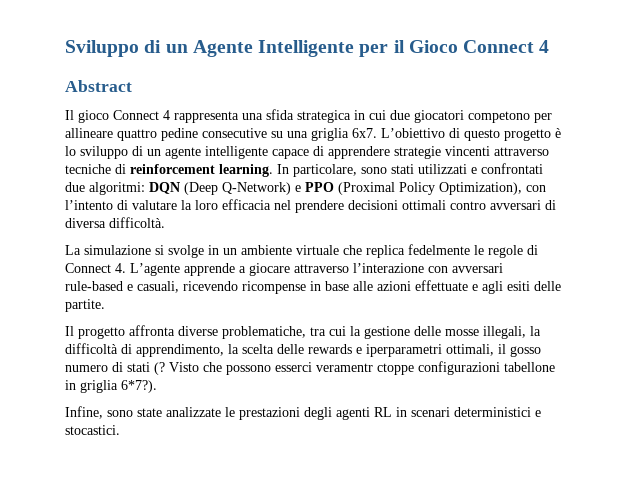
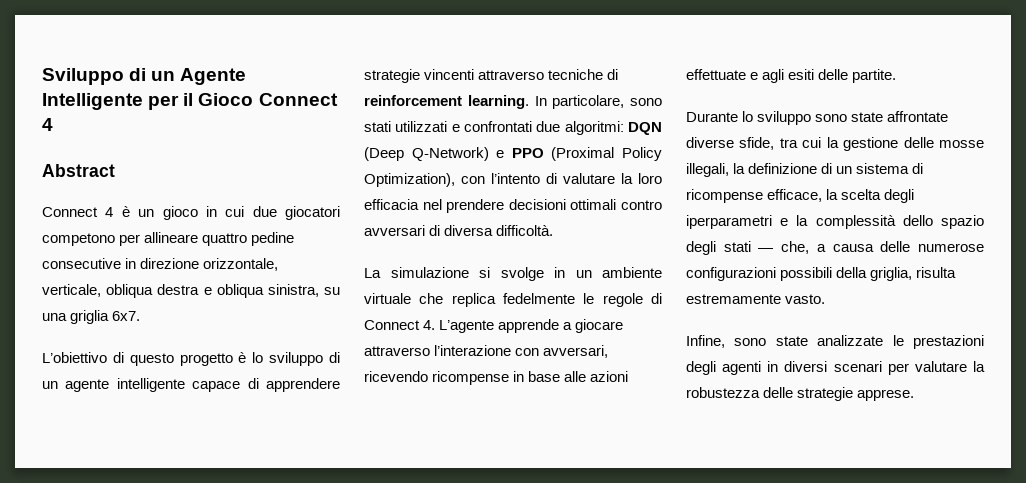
[65,109,351,123] Il gioco Connect 4 rappresenta una sfida strategica -> [42,206,198,220] Connect 4 è un gioco
(267, 133) none -> [125,258,279,271] [42,284,319,298] in direzione orizzontale, verticale, obliqua destra e obliqua sinistra,
(377, 133) none -> (141, 316) //
[452,263,503,273] [65,281,179,293] avversari rule-based e casuali, -> [543,345,609,358] avversari,
[65,325,306,339] Il progetto affronta diverse problematiche, -> [686,111,949,125] [686,137,775,150] Durante lo sviluppo sono state affrontate diverse sfide,
[65,343,541,357] [65,361,555,375] [65,380,157,393] difficoltà di apprendimento, la scelta delle rewards e iperparametri ottimali, il gosso numero di stati (? Visto che possono esserci veramentr ctoppe configurazioni tabellone in griglia 6*7?). -> [748,163,924,174] [686,189,915,203] [686,215,984,229] [686,241,984,255] [686,267,957,281] [686,294,826,304] definizione di un sistema di ricompense efficace, la scelta degli iperparametri e la complessità dello spazio degli stati — che, a causa delle numerose configurazioni possibili della griglia, risulta estremamente vasto.
[374,407,541,417] [65,425,120,435] RL in scenari deterministici e stocastici. -> [767,361,985,375] [686,387,915,401] in diversi scenari per valutare la robustezza delle strategie apprese.

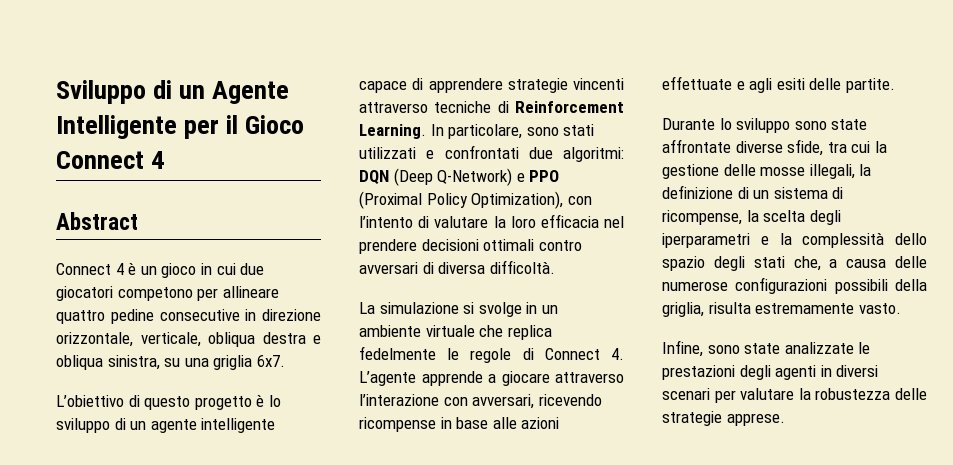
[364,95,529,109] reinforcement learning. -> [515,101,624,113] [359,124,426,139] Reinforcement Learning.
[686,189,823,203] ricompense efficace, -> [662,210,742,225] ricompense,
[758,248,774,252] — -> (785, 262) none

